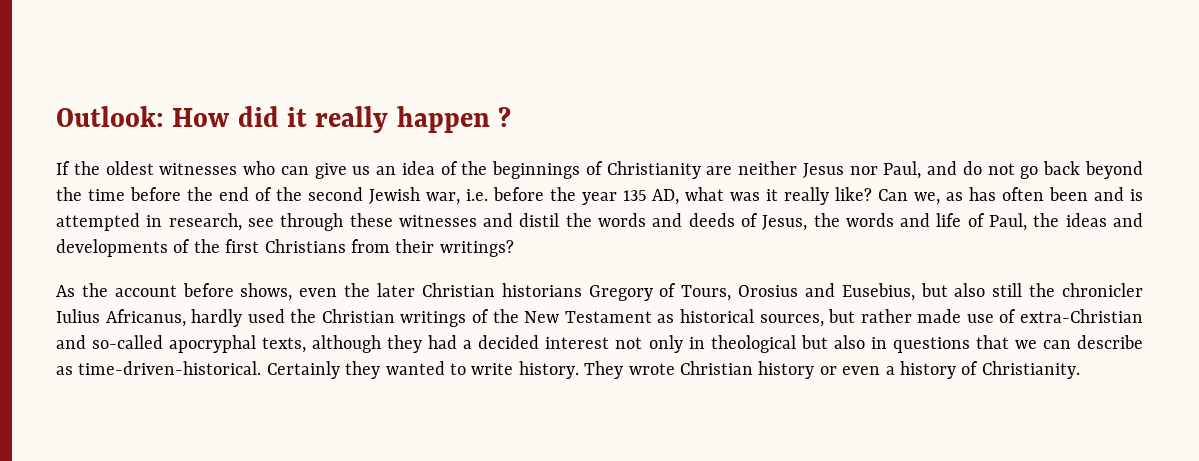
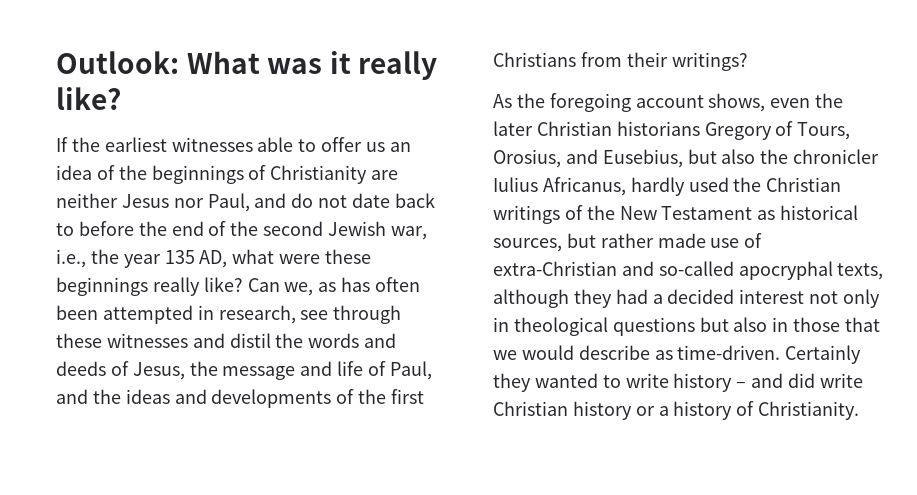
[172,106,512,133] [56,161,347,179] How did it really happen ? // If the oldest witnesses who can give -> [186,51,438,80] [56,87,121,110] [56,137,363,152] What was it really like? // If the earliest witnesses able to offer
[1020,161,1143,179] [56,187,125,201] go back beyond the time -> [352,193,435,208] [56,223,74,236] date back to
[465,187,544,201] i.e. before -> [56,249,86,268] i.e.,
[730,189,779,201] was it -> [279,249,372,264] [56,277,148,296] were these beginnings
[1094,187,1143,201] and is -> (98, 312) none
[845,213,894,227] words -> [222,366,296,380] message
(1028, 222) none -> [56,389,88,404] and
[114,283,234,297] account before -> [549,93,704,112] foregoing account
[738,285,799,297] Orosius -> [493,149,561,168] Orosius,
[992,283,1023,297] still -> (756, 156) none
(796, 344) none -> [612,317,695,336] questions
[892,337,970,353] questions -> [793,317,841,332] those
[1042,340,1071,349] can -> [521,345,574,360] would
[78,361,262,375] time-driven-historical. -> [677,345,781,360] time-driven.
[518,361,675,379] history. They wrote -> [673,373,863,392] history – and did write
[842,366,881,375] even -> (655, 411) none

